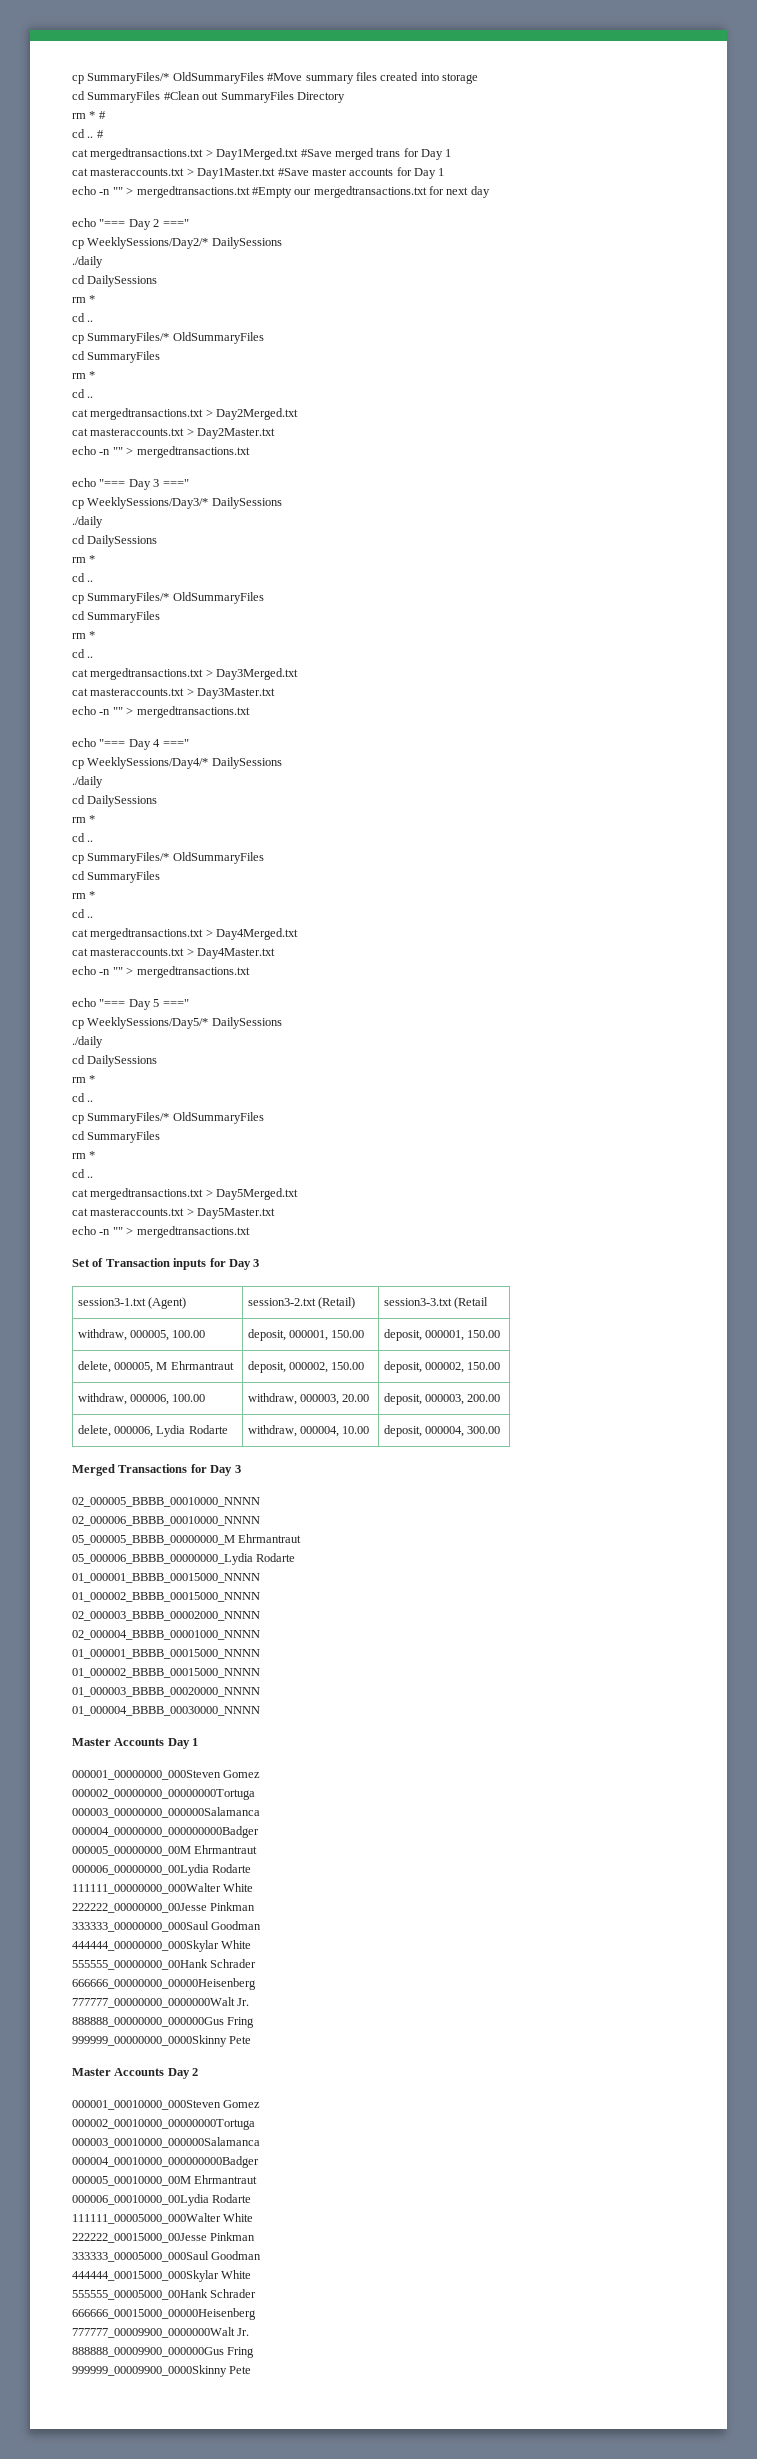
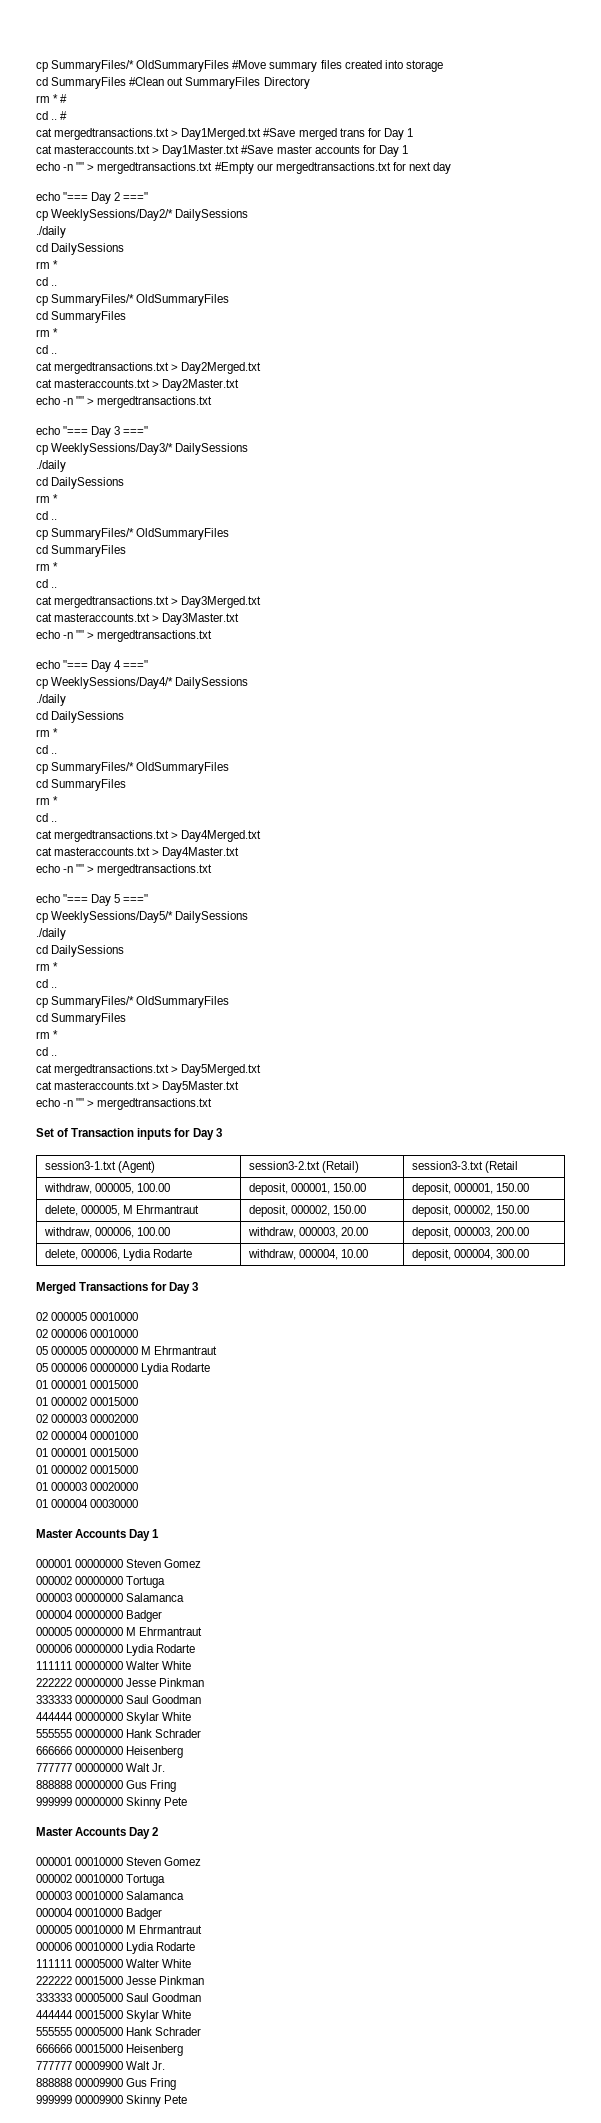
[72,1497,260,1507] [72,1516,260,1526] [72,1534,302,1545] [72,1553,296,1565] [72,1573,260,1583] [72,1592,260,1602] [72,1611,260,1621] [72,1630,260,1640] [72,1649,260,1659] [72,1668,260,1678] [72,1687,260,1697] [72,1706,260,1716] [72,1738,199,1749] [72,1770,261,1780] [72,1789,255,1800] [72,1807,260,1818] [72,1826,259,1838] [72,1845,258,1856] [72,1864,252,1876] [72,1883,254,1894] [72,1902,256,1913] [72,1921,262,1932] [72,1940,252,1952] [72,1959,257,1970] [72,1978,256,1990] [72,1997,250,2008] [72,2017,255,2028] [72,2035,227,2047] 02_000005_BBBB_00010000_NNNN // 02_000006_BBBB_00010000_NNNN // 05_000005_BBBB_00000000_M Ehrmantraut // 05_000006_BBBB_00000000_Lydia Rodarte // 01_000001_BBBB_00015000_NNNN // 01_000002_BBBB_00015000_NNNN // 02_000003_BBBB_00002000_NNNN // 02_000004_BBBB_00001000_NNNN // 01_000001_BBBB_00015000_NNNN // 01_000002_BBBB_00015000_NNNN // 01_000003_BBBB_00020000_NNNN // 01_000004_BBBB_00030000_NNNN // Master Accounts Day 1 // 000001_00000000_000Steven Gomez // 000002_00000000_00000000Tortuga // 000003_00000000_000000Salamanca // 000004_00000000_000000000Badger // 000005_00000000_00M Ehrmantraut // 000006_00000000_00Lydia Rodarte // 111111_00000000_000Walter White // 222222_00000000_00Jesse Pinkman // 333333_00000000_000Saul Goodman // 444444_00000000_000Skylar White // 555555_00000000_00Hank Schrader // 666666_00000000_00000Heisenberg // 777777_00000000_0000000Walt Jr. // 888888_00000000_000000Gus Fring // 999999_00000000_0000Skinny -> [36,1312,139,1321] [36,1329,139,1338] [36,1346,218,1355] [36,1363,211,1375] [36,1380,139,1389] [36,1397,139,1406] [36,1414,139,1423] [36,1431,139,1440] [36,1448,139,1457] [36,1465,139,1474] [36,1482,139,1491] [36,1499,139,1508] [36,1529,160,1541] [36,1559,202,1568] [36,1576,166,1588] [36,1593,185,1602] [36,1610,163,1622] [36,1627,203,1636] [36,1644,196,1656] [36,1661,192,1670] [36,1678,205,1687] [36,1695,202,1704] [36,1712,192,1724] [36,1729,202,1738] [36,1746,184,1758] [36,1763,166,1772] [36,1780,177,1792] [36,1797,162,1809] 02 000005 00010000 // 02 000006 00010000 // 05 000005 00000000 M Ehrmantraut // 05 000006 00000000 Lydia Rodarte // 01 000001 00015000 // 01 000002 00015000 // 02 000003 00002000 // 02 000004 00001000 // 01 000001 00015000 // 01 000002 00015000 // 01 000003 00020000 // 01 000004 00030000 // Master Accounts Day 1 // 000001 00000000 Steven Gomez // 000002 00000000 Tortuga // 000003 00000000 Salamanca // 000004 00000000 Badger // 000005 00000000 M Ehrmantraut // 000006 00000000 Lydia Rodarte // 111111 00000000 Walter White // 222222 00000000 Jesse Pinkman // 333333 00000000 Saul Goodman // 444444 00000000 Skylar White // 555555 00000000 Hank Schrader // 666666 00000000 Heisenberg // 777777 00000000 Walt Jr. // 888888 00000000 Gus Fring // 999999 00000000 Skinny
[72,2100,261,2110] [72,2119,255,2130] [72,2137,260,2148] [72,2156,259,2168] [72,2175,258,2186] [72,2194,252,2206] [72,2213,254,2224] [72,2232,256,2243] [72,2251,262,2262] [72,2270,252,2282] [72,2289,257,2300] [72,2308,256,2320] [72,2327,250,2338] [72,2347,255,2358] [72,2365,227,2377] 000001_00010000_000Steven Gomez // 000002_00010000_00000000Tortuga // 000003_00010000_000000Salamanca // 000004_00010000_000000000Badger // 000005_00010000_00M Ehrmantraut // 000006_00010000_00Lydia Rodarte // 111111_00005000_000Walter White // 222222_00015000_00Jesse Pinkman // 333333_00005000_000Saul Goodman // 444444_00015000_000Skylar White // 555555_00005000_00Hank Schrader // 666666_00015000_00000Heisenberg // 777777_00009900_0000000Walt Jr. // 888888_00009900_000000Gus Fring // 999999_00009900_0000Skinny -> [36,1857,202,1866] [36,1874,166,1886] [36,1891,185,1900] [36,1908,163,1920] [36,1925,203,1934] [36,1942,196,1954] [36,1959,192,1968] [36,1976,205,1985] [36,1993,202,2002] [36,2010,192,2022] [36,2027,202,2036] [36,2044,184,2056] [36,2061,166,2070] [36,2078,177,2090] [36,2095,162,2107] 000001 00010000 Steven Gomez // 000002 00010000 Tortuga // 000003 00010000 Salamanca // 000004 00010000 Badger // 000005 00010000 M Ehrmantraut // 000006 00010000 Lydia Rodarte // 111111 00005000 Walter White // 222222 00015000 Jesse Pinkman // 333333 00005000 Saul Goodman // 444444 00015000 Skylar White // 555555 00005000 Hank Schrader // 666666 00015000 Heisenberg // 777777 00009900 Walt Jr. // 888888 00009900 Gus Fring // 999999 00009900 Skinny

